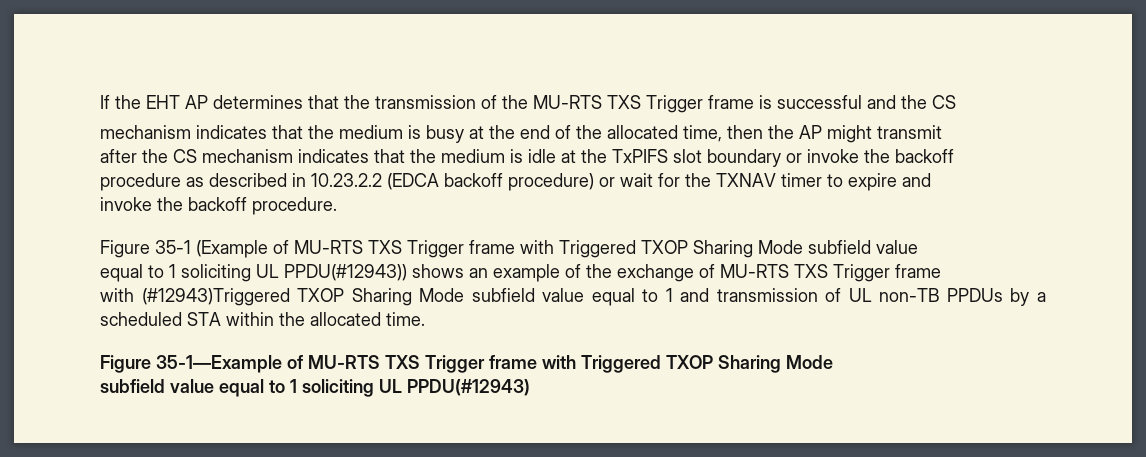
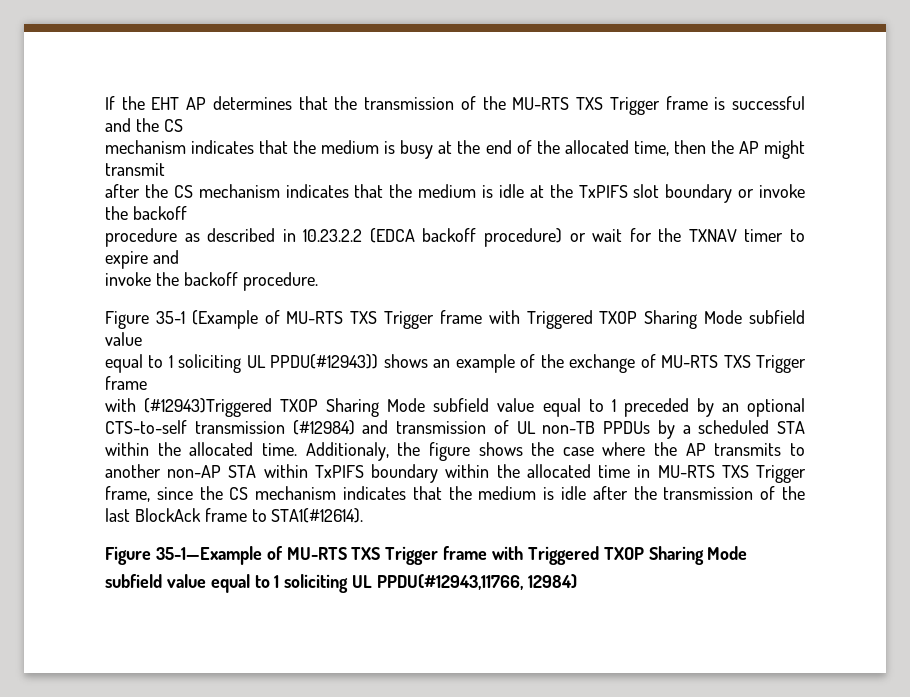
(673, 295) none -> [623,398,806,417] [105,420,355,435] preceded by an optional CTS-to-self transmission (#12984)
(425, 319) none -> [305,442,805,461] [105,464,807,483] [105,486,805,502] [105,508,364,523] Additionaly, the figure shows the case where the AP transmits to another non-AP STA within TxPIFS boundary within the allocated time in MU-RTS TXS Trigger frame, since the CS mechanism indicates that the medium is idle after the transmission of the last BlockAck frame to STA1(#12614).
[407,379,530,396] PPDU(#12943) -> [377,574,577,590] PPDU(#12943,11766, 12984)

